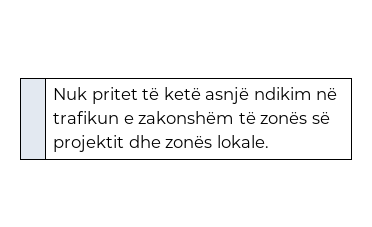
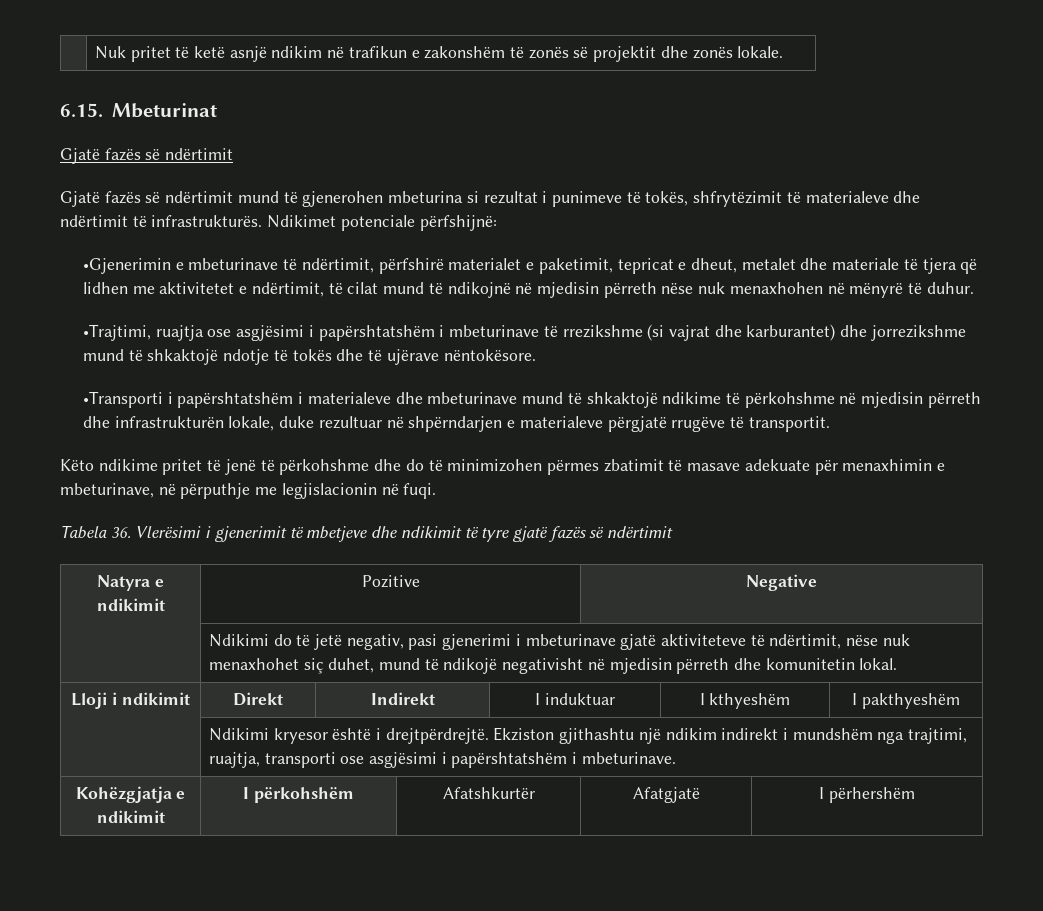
(269, 141) none -> [60,103,217,118] [60,148,234,164] [60,191,921,207] [60,215,497,231] [83,258,978,274] [83,282,974,298] [83,324,966,341] [83,349,536,365] [83,391,981,408] [83,416,830,432] [60,459,946,475] [60,483,437,499] [60,525,674,542] [97,575,164,591] [96,598,165,611] [361,575,420,588] [746,574,817,591] [208,634,910,650] [208,658,898,674] [71,692,190,709] [233,692,283,706] [370,692,435,705] [535,693,615,705] [699,693,791,709] [852,693,960,709] [208,727,968,744] [208,752,676,768] [75,786,186,803] [96,810,165,823] [243,787,354,803] [442,787,535,799] [632,787,700,803] [819,787,915,803] // 6.15. Mbeturinat // Gjatë fazës së ndërtimit // Gjatë fazës së ndërtimit mund të gjenerohen mbeturina si rezultat i punimeve të tokës, shfrytëzimit të materialeve dhe ndërtimit të infrastrukturës. Ndikimet potenciale përfshijnë: // •Gjenerimin e mbeturinave të ndërtimit, përfshirë materialet e paketimit, tepricat e dheut, metalet dhe materiale të tjera që lidhen me aktivitetet e ndërtimit, të cilat mund të ndikojnë në mjedisin përreth nëse nuk menaxhohen në mënyrë të duhur. // •Trajtimi, ruajtja ose asgjësimi i papërshtatshëm i mbeturinave të rrezikshme (si vajrat dhe karburantet) dhe jorrezikshme mund të shkaktojë ndotje të tokës dhe të ujërave nëntokësore. // •Transporti i papërshtatshëm i materialeve dhe mbeturinave mund të shkaktojë ndikime të përkohshme në mjedisin përreth dhe infrastrukturën lokale, duke rezultuar në shpërndarjen e materialeve përgjatë rrugëve të transportit. // Këto ndikime pritet të jenë të përkohshme dhe do të minimizohen përmes zbatimit të masave adekuate për menaxhimin e mbeturinave, në përputhje me legjislacionin në fuqi. // Tabela 36. Vlerësimi i gjenerimit të mbetjeve dhe ndikimit të tyre gjatë fazës së ndërtimit // Natyra e ndikimit | Pozitive | Negative // | Ndikimi do të jetë negativ, pasi gjenerimi i mbeturinave gjatë aktiviteteve të ndërtimit, nëse nuk menaxhohet siç duhet, mund të ndikojë negativisht në mjedisin përreth dhe komunitetin lokal. // Lloji i ndikimit | Direkt | Indirekt | I induktuar | I kthyeshëm | I pakthyeshëm // | Ndikimi kryesor është i drejtpërdrejtë. Ekziston gjithashtu një ndikim indirekt i mundshëm nga trajtimi, ruajtja, transporti ose asgjësimi i papërshtatshëm i mbeturinave. // Kohëzgjatja e ndikimit | I përkohshëm | Afatshkurtër | Afatgjatë | I përhershëm

